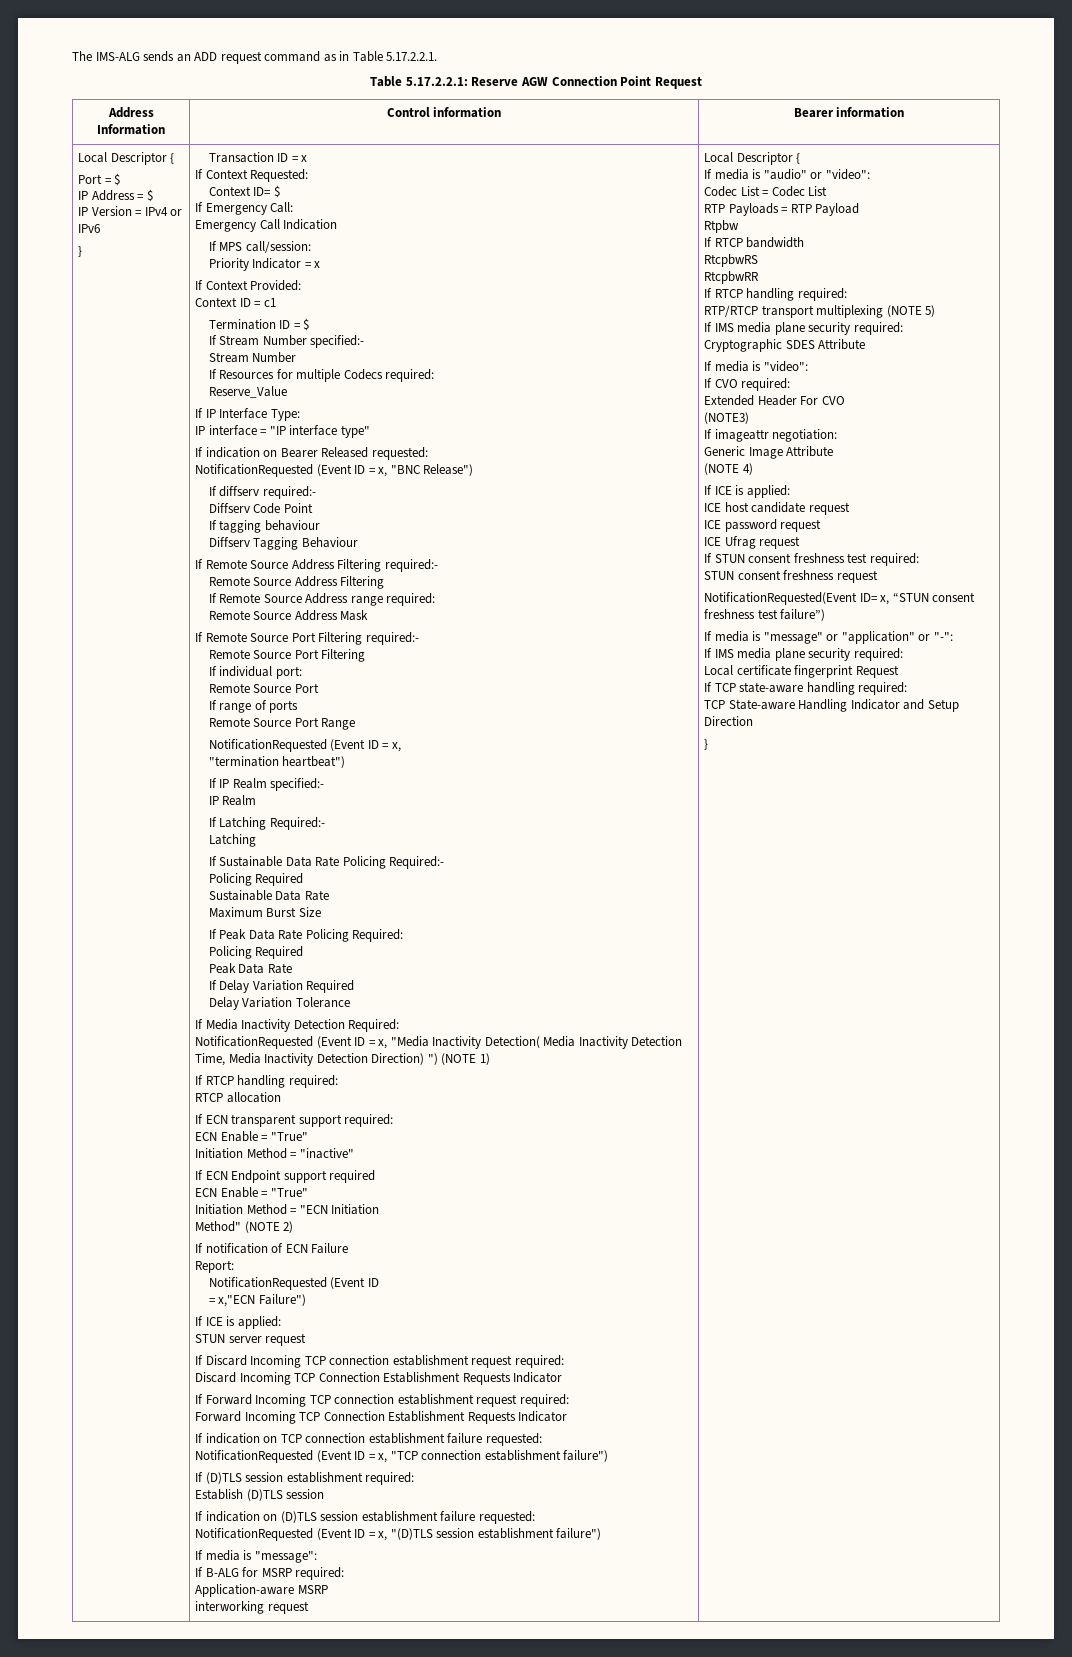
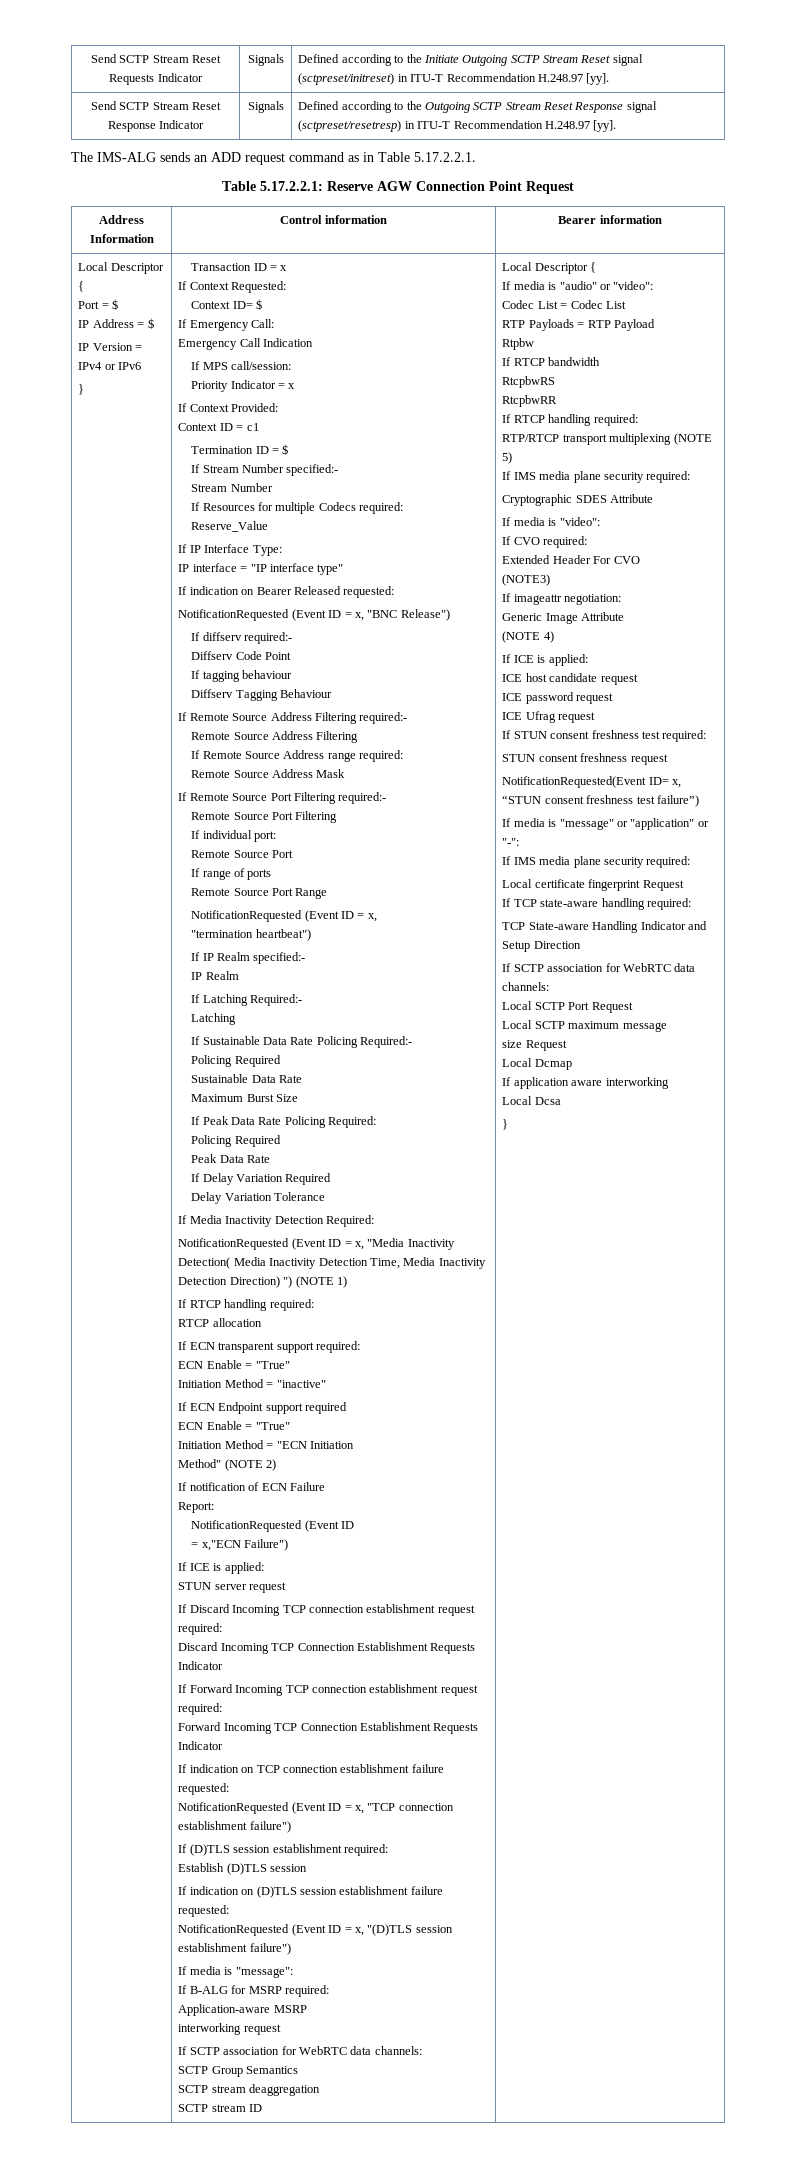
(72, 56) none -> [90,54,222,63] [109,73,203,85] [247,54,284,66] [298,54,643,66] [298,73,610,85] [90,101,222,110] [107,120,205,132] [247,101,284,113] [298,101,657,113] [298,120,617,132] Send SCTP Stream Reset Requests Indicator | Signals | Defined according to the Initiate Outgoing SCTP Stream Reset signal (sctpreset/initreset) in ITU-T Recommendation H.248.97 [yy]. // Send SCTP Stream Reset Response Indicator | Signals | Defined according to the Outgoing SCTP Stream Reset Response signal (sctpreset/resetresp) in ITU-T Recommendation H.248.97 [yy]. //
(309, 1607) none -> [178,2046,422,2055] [178,2066,299,2077] [178,2084,321,2096] [178,2104,263,2112] // If SCTP association for WebRTC data channels: // SCTP Group Semantics // SCTP stream deaggregation // SCTP stream ID
(754, 721) none -> [502,963,696,972] [502,982,550,991] [502,1001,633,1013] [502,1020,667,1032] [502,1040,567,1051] [502,1058,572,1070] [502,1077,669,1089] [502,1096,561,1105] // If SCTP association for WebRTC data channels: // Local SCTP Port Request // Local SCTP maximum message // size Request // Local Dcmap // If application aware interworking // Local Dcsa

